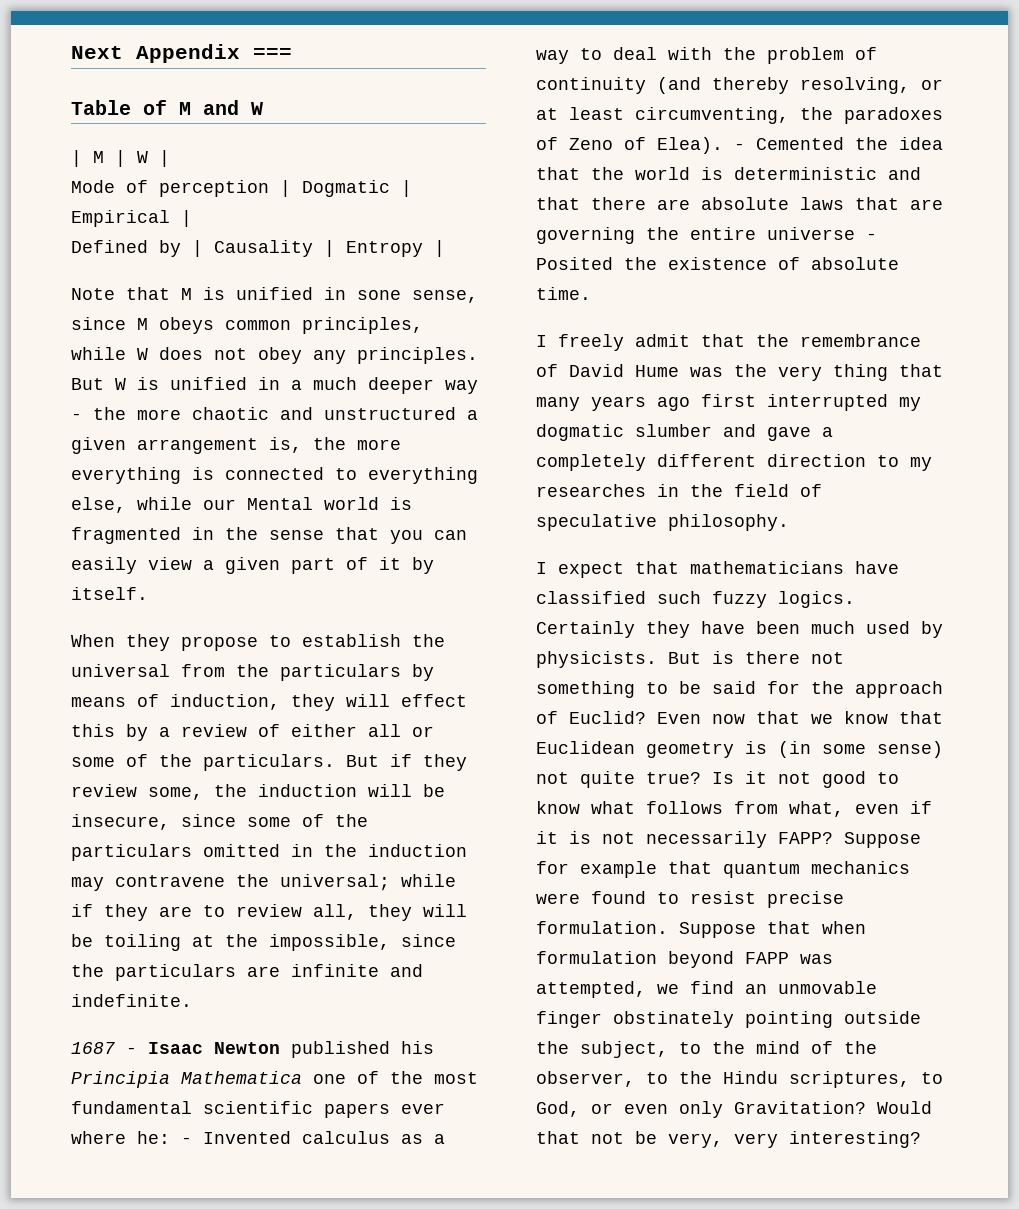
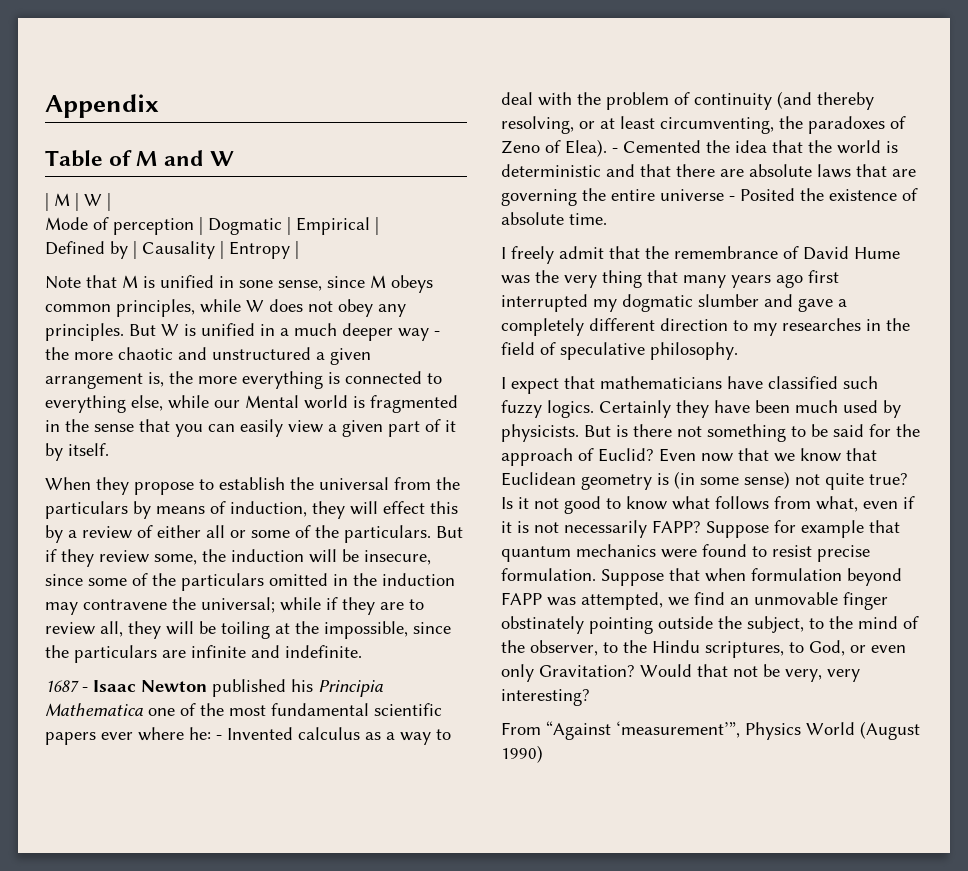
[71,46,123,59] Next -> (45, 106) none
[253,48,292,59] === -> (159, 106) none
(921, 1139) none -> [501,721,920,740] [501,745,543,763] // From “Against ‘measurement’”, Physics World (August 1990)

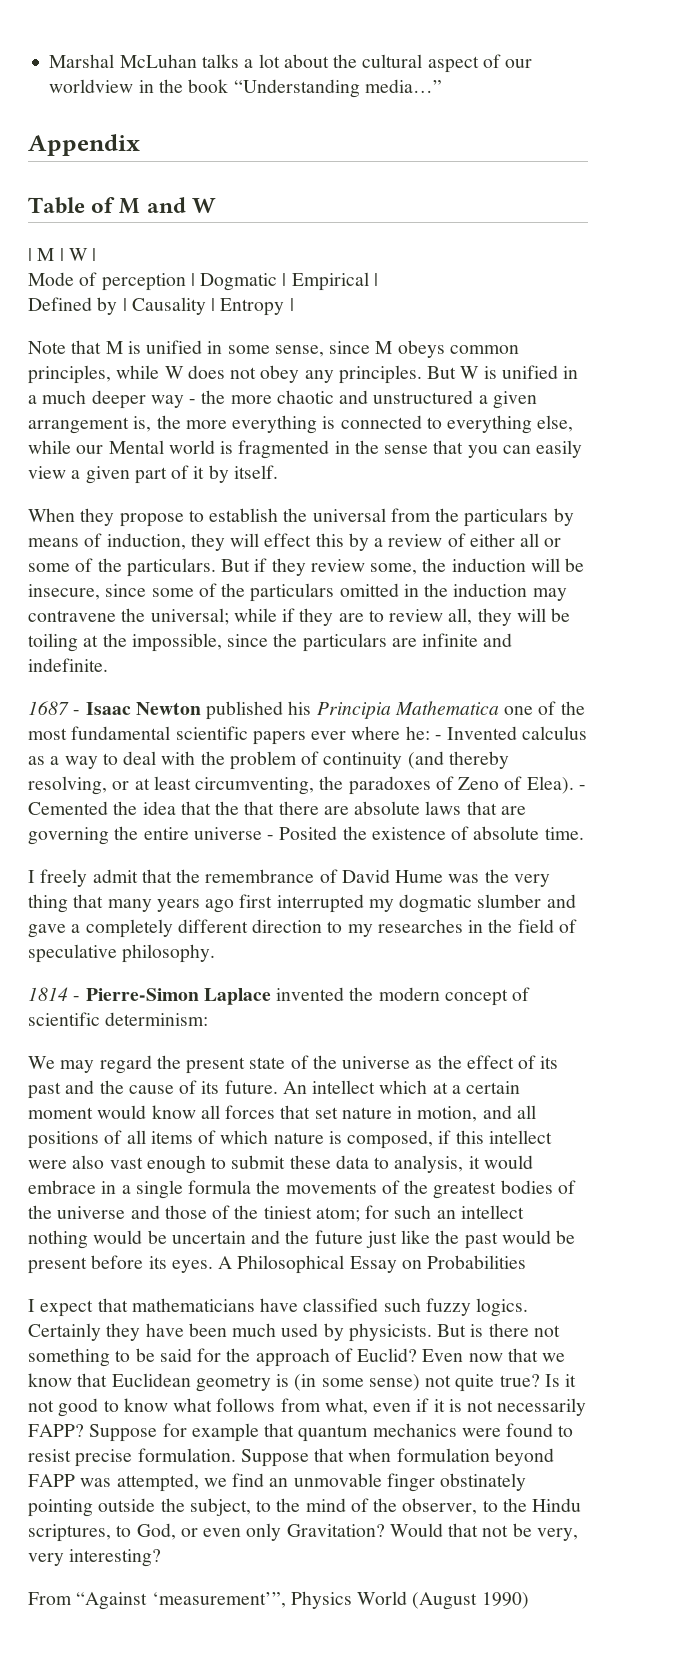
(45, 106) none -> [49,54,533,73] [49,79,442,98] Marshal McLuhan talks a lot about the cultural aspect of our worldview in the book “Understanding media…” //
[239,280,273,288] sone -> [227,345,270,354] some
[837,140,898,154] [501,164,635,177] world is deterministic and -> (240, 808) none
(738, 351) none -> [28,987,531,1006] [28,1012,209,1026] [28,1055,559,1074] [28,1080,521,1099] [28,1105,536,1122] [28,1130,552,1149] [28,1155,533,1174] [28,1180,576,1199] [28,1205,524,1222] [28,1230,576,1249] [28,1255,527,1274] // 1814 - Pierre-Simon Laplace invented the modern concept of scientific determinism: // We may regard the present state of the universe as the effect of its past and the cause of its future. An intellect which at a certain moment would know all forces that set nature in motion, and all positions of all items of which nature is composed, if this intellect were also vast enough to submit these data to analysis, it would embrace in a single formula the movements of the greatest bodies of the universe and those of the tiniest atom; for such an intellect nothing would be uncertain and the future just like the past would be present before its eyes. A Philosophical Essay on Probabilities

